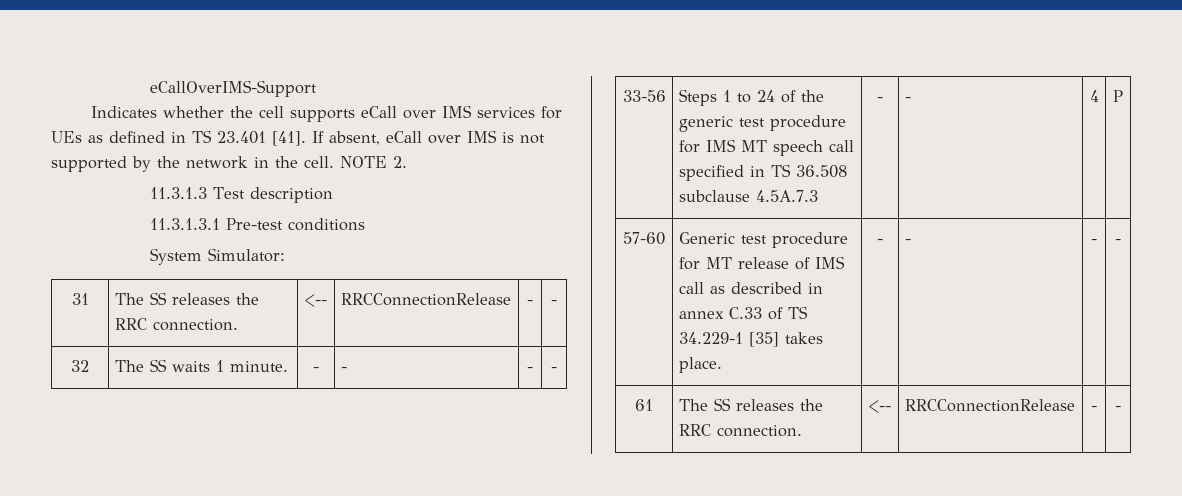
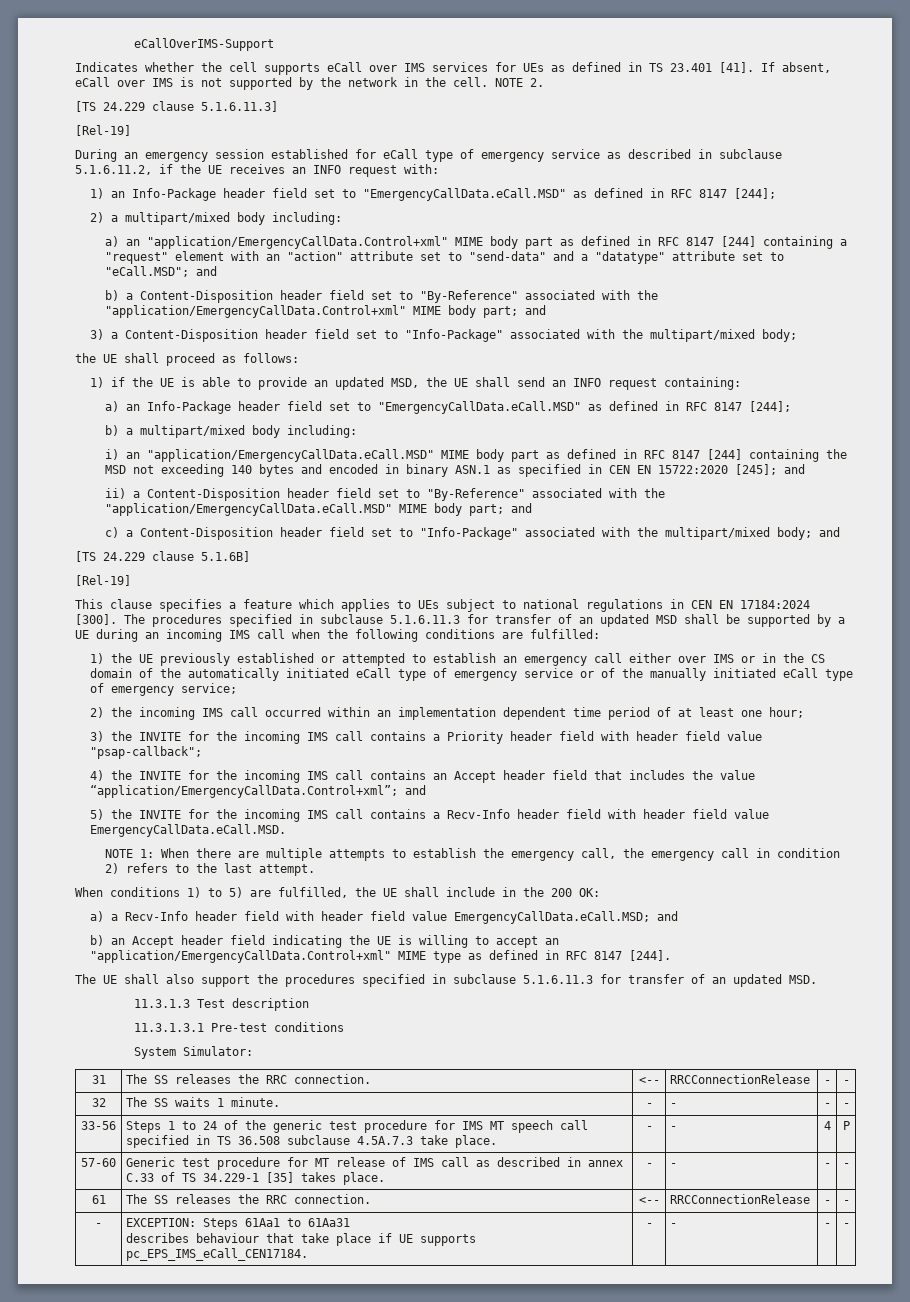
(407, 162) none -> [75,101,278,112] [75,125,131,136] [75,149,782,162] [75,164,439,177] [89,188,776,201] [89,212,342,225] [104,236,847,249] [104,251,784,264] [104,266,217,277] [104,290,658,303] [104,305,546,318] [89,329,797,342] [75,353,299,366] [89,377,741,390] [104,401,791,414] [104,425,357,438] [104,449,847,462] [104,464,805,477] [104,488,665,501] [104,503,532,516] [104,527,840,540] [75,551,250,562] [75,575,131,586] [75,599,810,612] [75,614,845,627] [75,629,600,642] [89,653,825,666] [89,668,853,681] [89,683,237,696] [89,707,804,720] [89,731,762,744] [89,746,202,759] [89,770,755,783] [89,785,426,798] [89,809,769,822] [89,824,286,837] [104,848,840,861] [104,863,315,876] [75,887,600,898] [89,911,678,924] [89,935,559,948] [89,950,671,963] [75,974,817,987] // [TS 24.229 clause 5.1.6.11.3] // [Rel-19] // During an emergency session established for eCall type of emergency service as described in subclause 5.1.6.11.2, if the UE receives an INFO request with: // 1) an Info-Package header field set to "EmergencyCallData.eCall.MSD" as defined in RFC 8147 [244]; // 2) a multipart/mixed body including: // a) an "application/EmergencyCallData.Control+xml" MIME body part as defined in RFC 8147 [244] containing a "request" element with an "action" attribute set to "send-data" and a "datatype" attribute set to "eCall.MSD"; and // b) a Content-Disposition header field set to "By-Reference" associated with the "application/EmergencyCallData.Control+xml" MIME body part; and // 3) a Content-Disposition header field set to "Info-Package" associated with the multipart/mixed body; // the UE shall proceed as follows: // 1) if the UE is able to provide an updated MSD, the UE shall send an INFO request containing: // a) an Info-Package header field set to "EmergencyCallData.eCall.MSD" as defined in RFC 8147 [244]; // b) a multipart/mixed body including: // i) an "application/EmergencyCallData.eCall.MSD" MIME body part as defined in RFC 8147 [244] containing the MSD not exceeding 140 bytes and encoded in binary ASN.1 as specified in CEN EN 15722:2020 [245]; and // ii) a Content-Disposition header field set to "By-Reference" associated with the "application/EmergencyCallData.eCall.MSD" MIME body part; and // c) a Content-Disposition header field set to "Info-Package" associated with the multipart/mixed body; and // [TS 24.229 clause 5.1.6B] // [Rel-19] // This clause specifies a feature which applies to UEs subject to national regulations in CEN EN 17184:2024 [300]. The procedures specified in subclause 5.1.6.11.3 for transfer of an updated MSD shall be supported by a UE during an incoming IMS call when the following conditions are fulfilled: // 1) the UE previously established or attempted to establish an emergency call either over IMS or in the CS domain of the automatically initiated eCall type of emergency service or of the manually initiated eCall type of emergency service; // 2) the incoming IMS call occurred within an implementation dependent time period of at least one hour; // 3) the INVITE for the incoming IMS call contains a Priority header field with header field value "psap-callback"; // 4) the INVITE for the incoming IMS call contains an Accept header field that includes the value “application/EmergencyCallData.Control+xml”; and // 5) the INVITE for the incoming IMS call contains a Recv-Info header field with header field value EmergencyCallData.eCall.MSD. // NOTE 1: When there are multiple attempts to establish the emergency call, the emergency call in condition 2) refers to the last attempt. // When conditions 1) to 5) are fulfilled, the UE shall include in the 200 OK: // a) a Recv-Info header field with header field value EmergencyCallData.eCall.MSD; and // b) an Accept header field indicating the UE is willing to accept an "application/EmergencyCallData.Control+xml" MIME type as defined in RFC 8147 [244]. // The UE shall also support the procedures specified in subclause 5.1.6.11.3 for transfer of an updated MSD.
(818, 196) none -> [420,1135,498,1148] take place.
(1121, 408) none -> [95,1223,102,1227] [126,1218,351,1230] [126,1233,477,1246] [126,1248,309,1261] [645,1223,653,1227] [670,1223,678,1227] [823,1223,831,1227] [842,1223,850,1227] // - | EXCEPTION: Steps 61Aa1 to 61Aa31 // describes behaviour that take place if UE supports pc_EPS_IMS_eCall_CEN17184. | - | - | - | -

